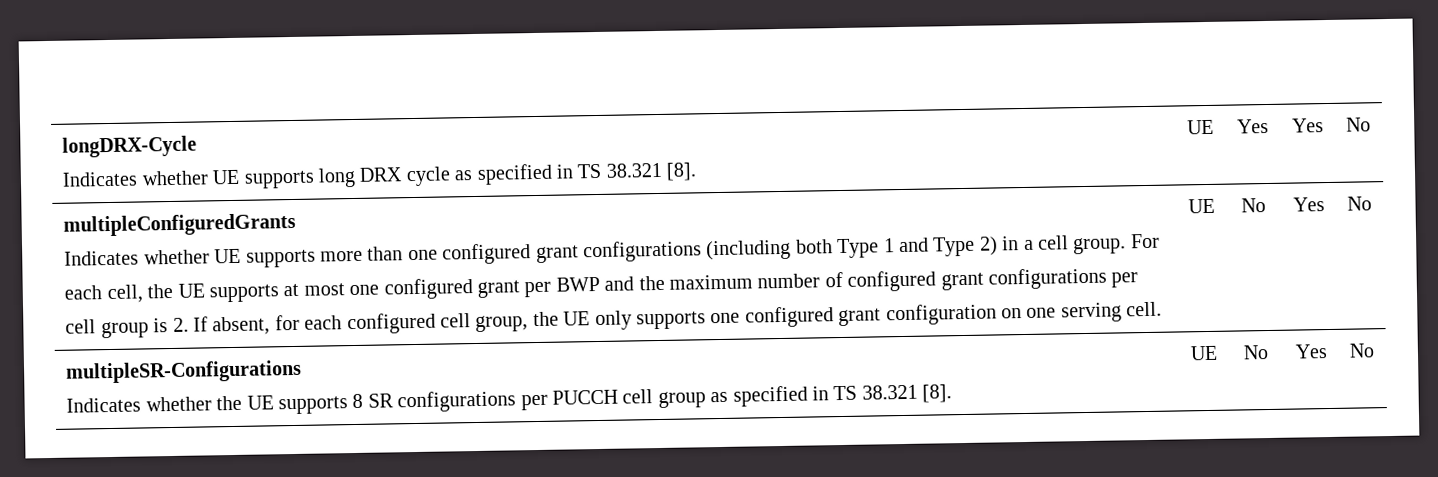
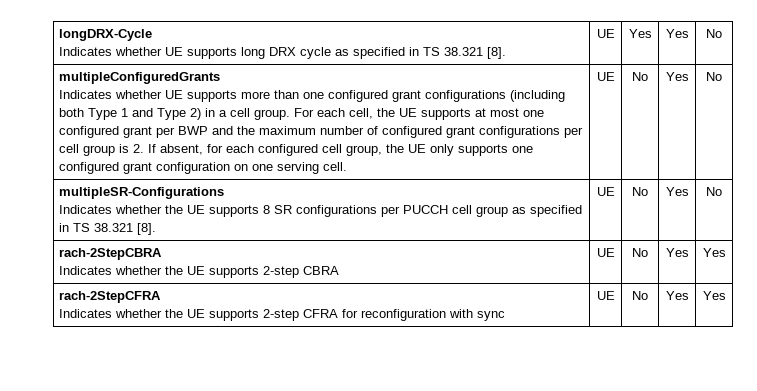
(1375, 350) none -> [59,248,163,260] [59,266,340,278] [596,248,615,257] [632,248,648,257] [665,248,689,257] [702,248,726,257] [59,291,162,303] [59,309,506,321] [596,291,615,300] [632,291,648,300] [665,291,689,300] [702,291,726,300] // rach-2StepCBRA // Indicates whether the UE supports 2-step CBRA | UE | No | Yes | Yes // rach-2StepCFRA // Indicates whether the UE supports 2-step CFRA for reconfiguration with sync | UE | No | Yes | Yes

